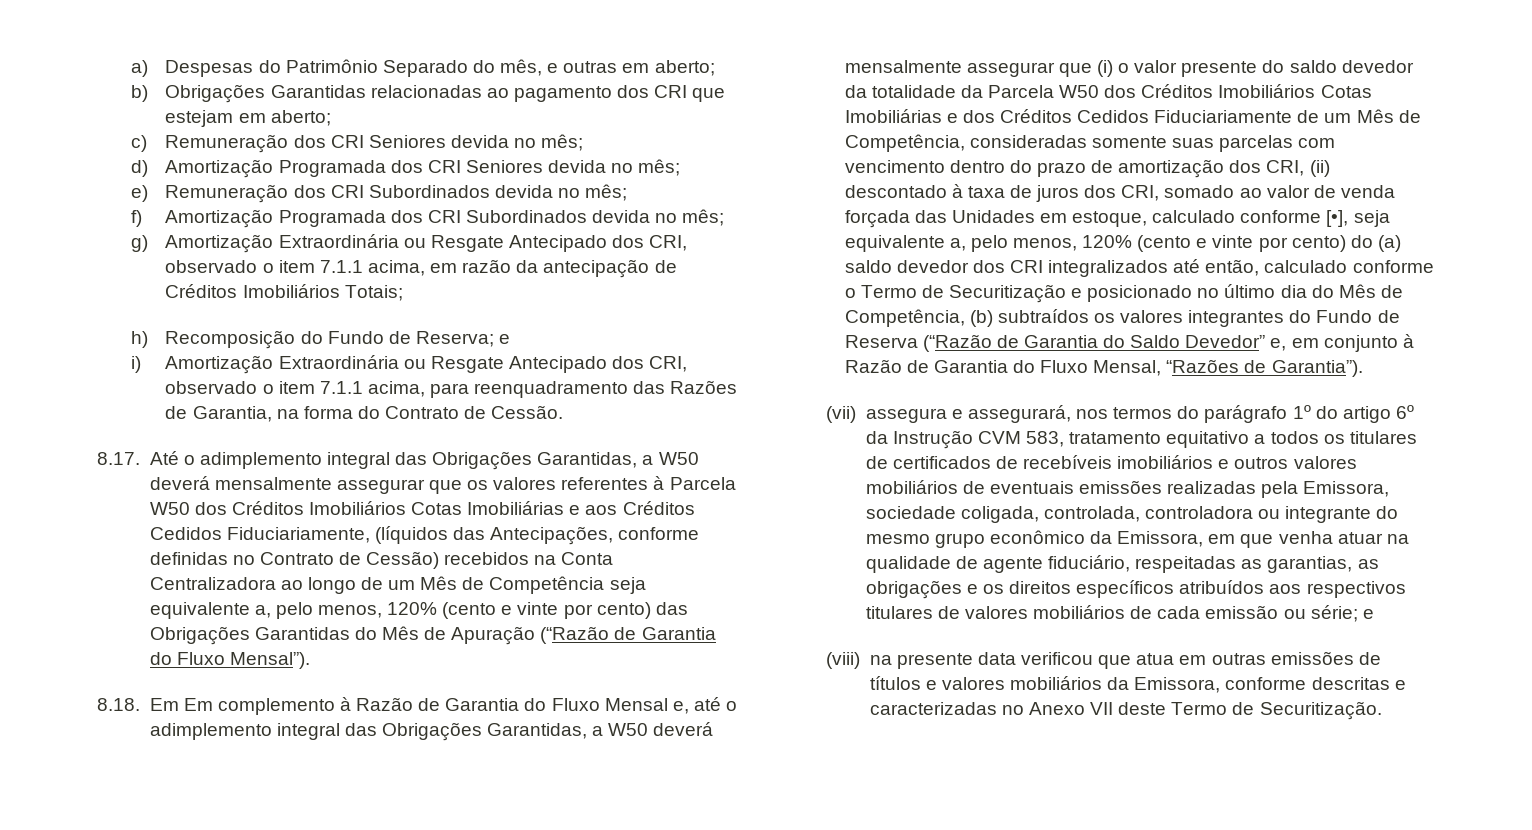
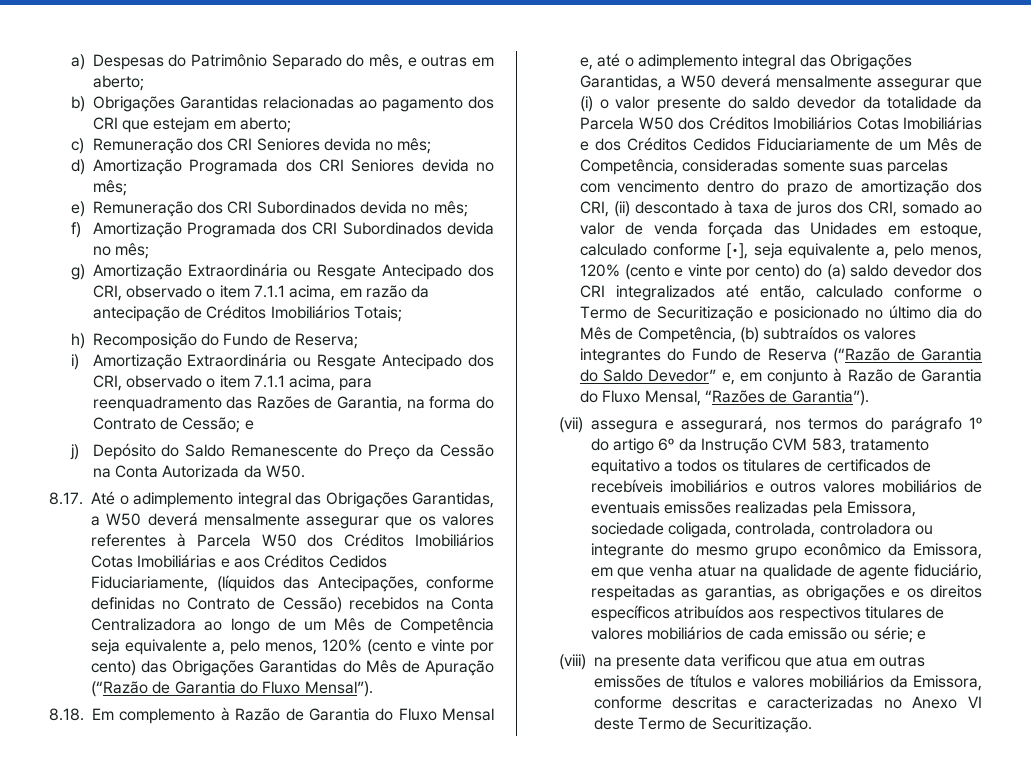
[499,334,511,344] e -> (359, 341) none
[491,405,564,419] Cessão. -> [182,417,254,433] [69,443,494,460] [92,465,305,478] Cessão; e // j) Depósito do Saldo Remanescente do Preço da Cessão na Conta Autorizada da W50.
[183,698,213,711] Em -> (114, 714) none
[1090,702,1114,715] VII -> [968,696,982,708] VI

